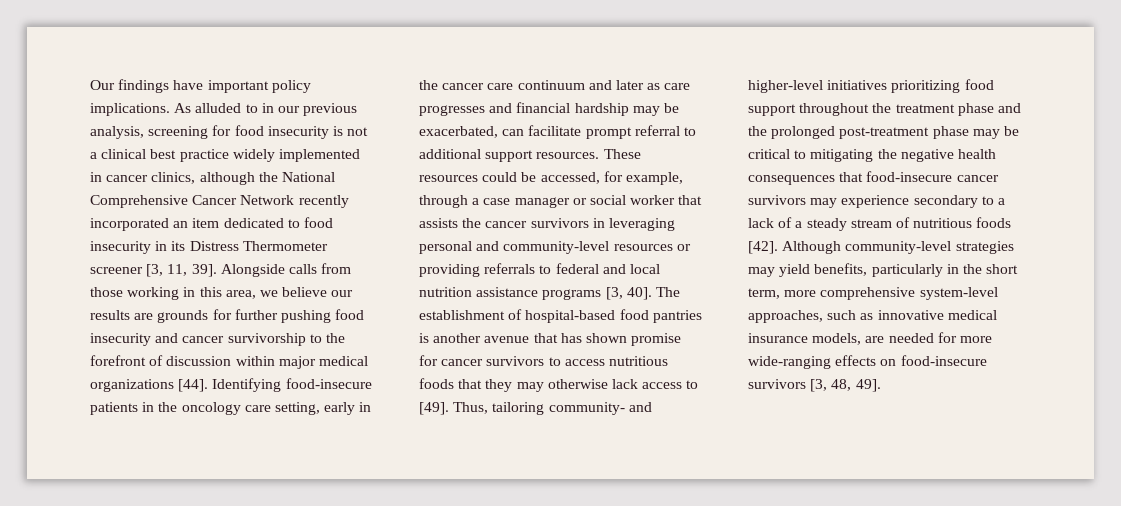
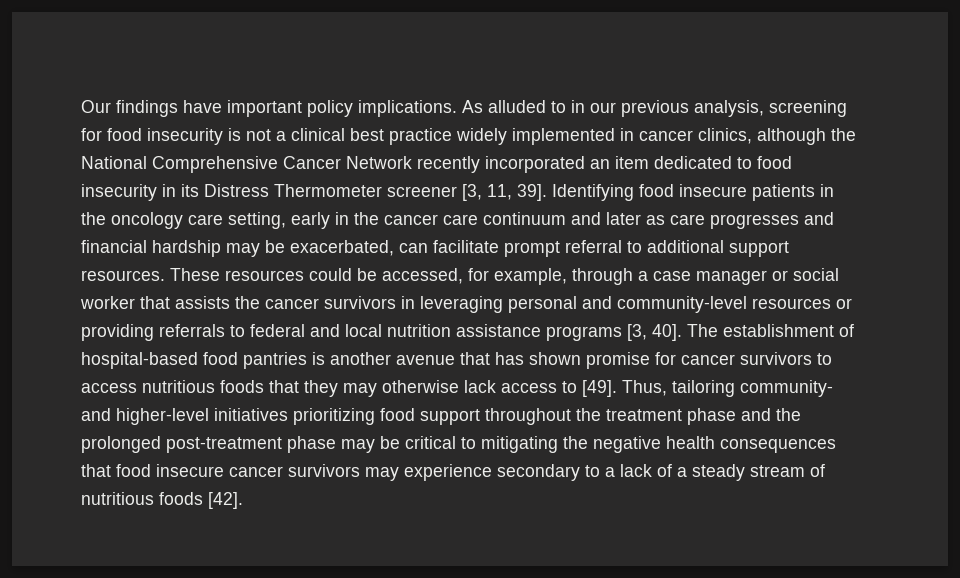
[220,263,352,277] [90,287,354,300] [90,309,365,323] [90,333,345,346] [90,355,368,369] [90,378,372,392] Alongside calls from those working in this area, we believe our results are grounds for further pushing food insecurity and cancer survivorship to the forefront of discussion within major medical organizations [44]. Identifying food-insecure -> [552,184,747,201] Identifying food insecure
[866,171,953,182] food-insecure -> [116,464,224,477] food insecure
[782,241,1014,254] [748,263,1019,277] [748,287,998,300] [748,310,997,323] [748,332,992,345] [748,355,987,369] [748,379,881,392] Although community-level strategies may yield benefits, particularly in the short term, more comprehensive system-level approaches, such as innovative medical insurance models, are needed for more wide-ranging effects on food-insecure survivors [3, 48, 49]. -> (243, 500) none

